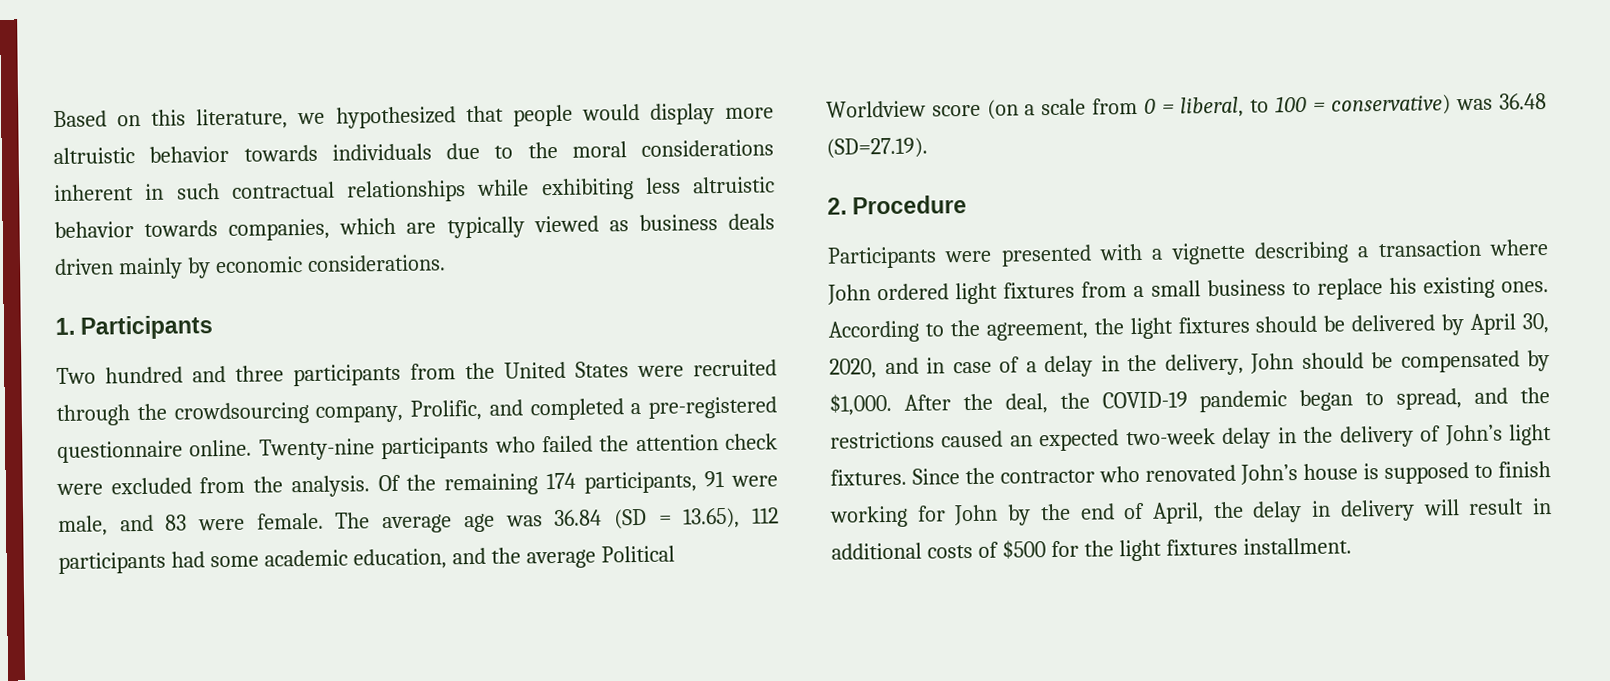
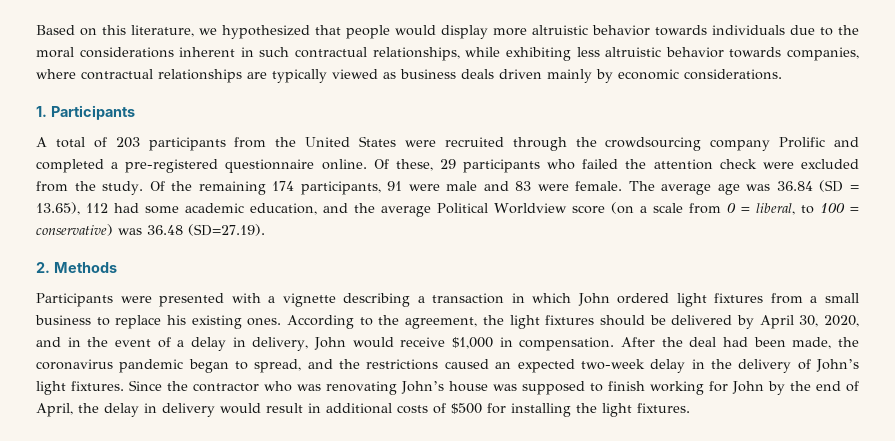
[347,180,466,203] relationships -> [372,47,460,61] relationships,
[339,217,397,235] which -> [36,69,242,83] where contractual relationships
[56,365,284,385] Two hundred and three -> [36,137,140,148] A total of 203
[315,399,482,423] company, Prolific, -> [710,137,826,151] company Prolific
[258,438,375,461] Twenty-nine -> [373,159,456,171] Of these, 29
[290,475,370,498] analysis. -> [102,181,144,195] study.
[58,515,108,537] male, -> [446,181,478,191] male
[58,551,166,575] participants -> (109, 208) none
[852,195,968,215] Procedure -> [53,262,117,273] Methods
[1489,239,1549,256] where -> [511,293,572,303] in which
[952,361,992,374] case -> [87,337,152,347] the event
[1127,354,1157,372] the -> (246, 342) none
[1301,350,1550,373] [829,391,1188,416] should be compensated by $1,000. After the deal, the COVID-19 -> [352,337,859,351] [36,359,113,370] would receive $1,000 in compensation. After the deal had been made, the coronavirus
[1145,464,1236,482] renovated -> [297,381,397,395] was renovating
[1363,463,1379,480] is -> [493,384,517,391] was
[1422,499,1460,516] will -> [220,403,261,414] would
[1083,537,1352,562] the light fixtures installment. -> [511,403,690,417] installing the light fixtures.

